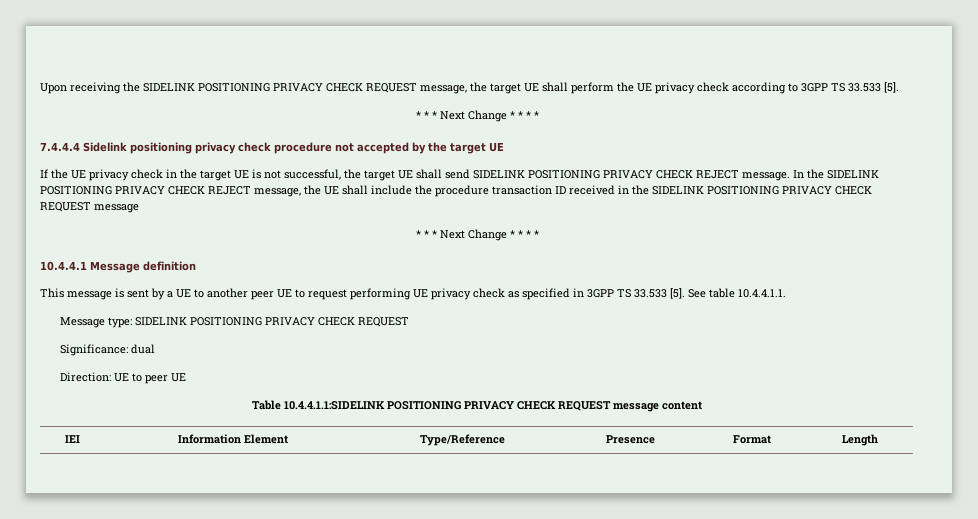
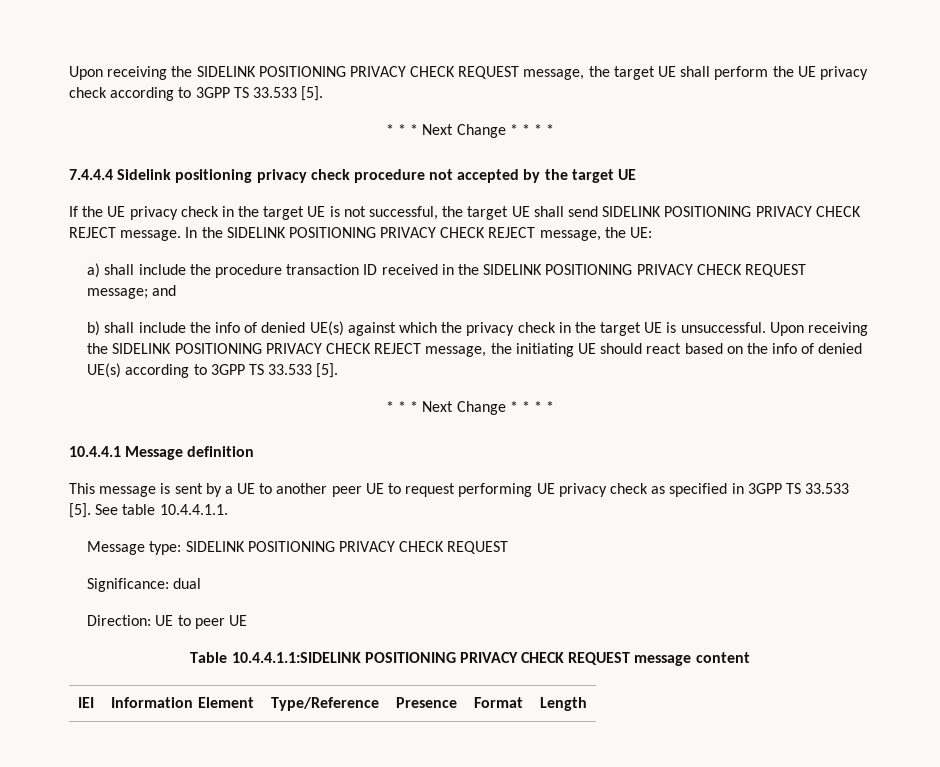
[324,186,339,195] UE -> [630,227,653,238] [87,263,101,278] UE: // a)
[94,204,139,213] message -> [87,285,177,299] [87,321,868,336] [87,343,863,357] [87,363,339,378] message; and // b) shall include the info of denied UE(s) against which the privacy check in the target UE is unsuccessful. Upon receiving the SIDELINK POSITIONING PRIVACY CHECK REJECT message, the initiating UE should react based on the info of denied UE(s) according to 3GPP TS 33.533 [5].

